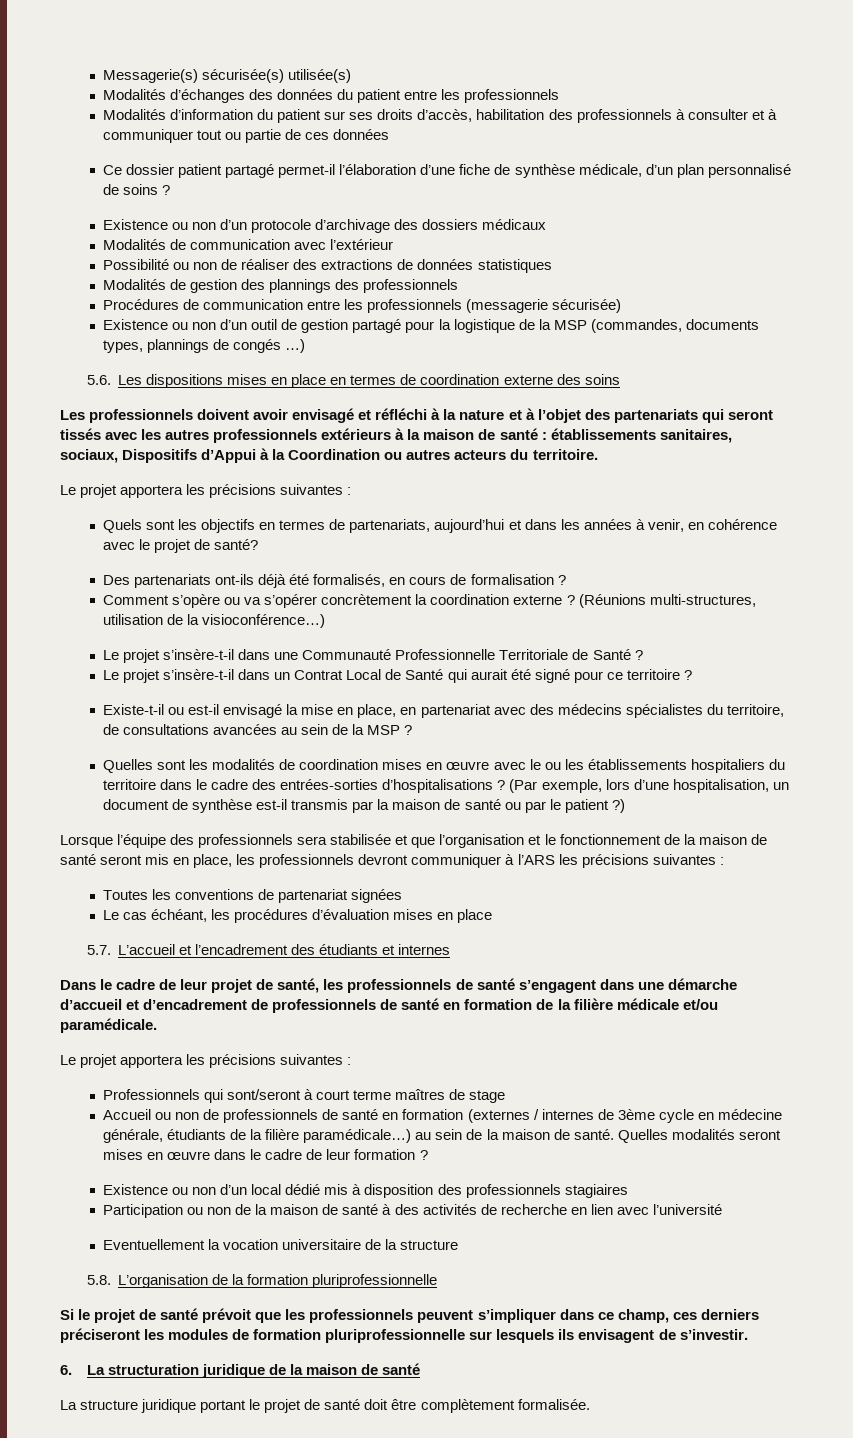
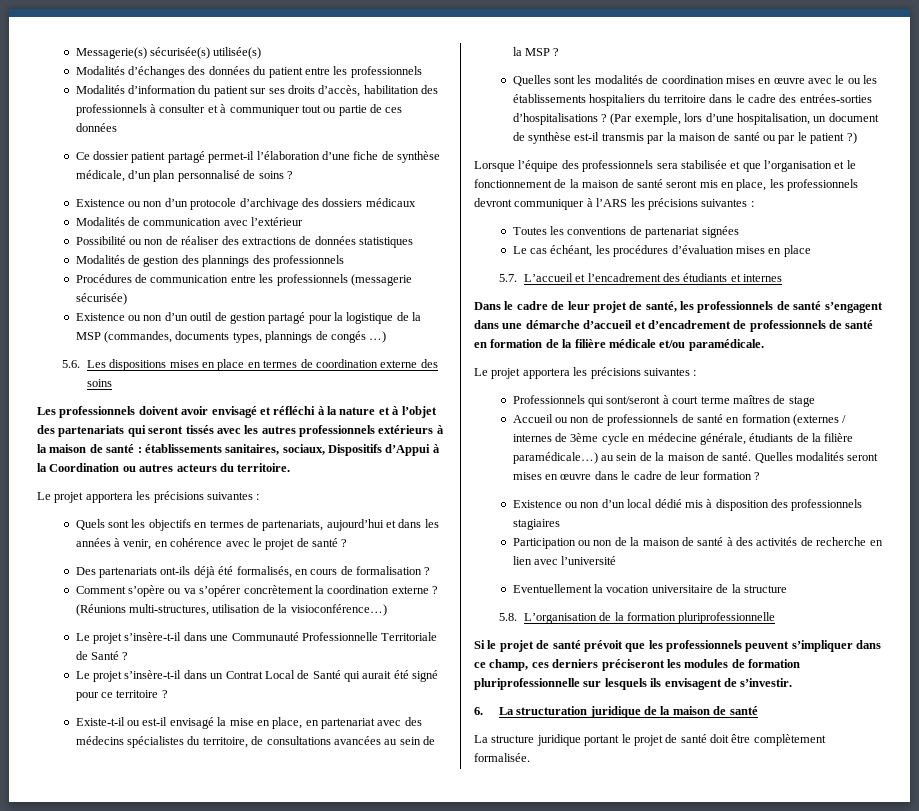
[214,539,259,550] santé? -> [312,538,348,547] santé ?

